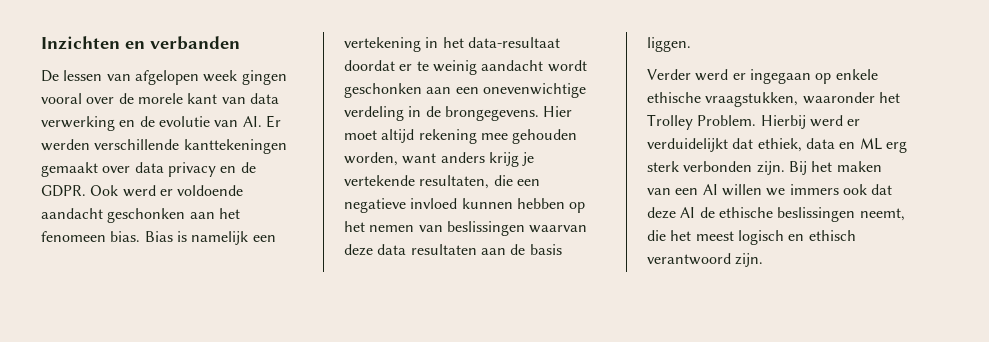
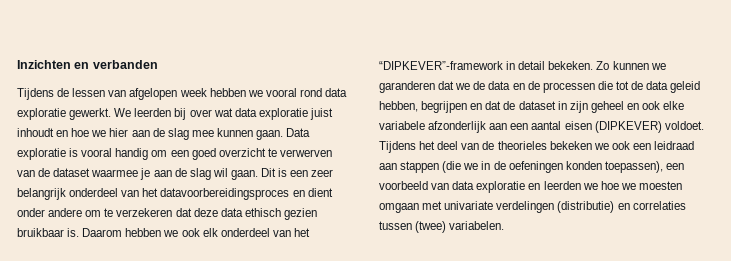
[41,70,59,82] De -> [17,88,70,100] Tijdens de
[241,70,287,85] [41,93,279,104] [41,115,281,131] [41,139,287,154] [41,162,256,177] [41,185,244,197] [41,208,240,223] [41,231,276,245] [344,37,560,52] [344,60,587,75] [344,83,586,98] [344,106,573,121] [344,129,578,144] [344,152,535,167] [344,175,540,189] [344,198,586,213] [344,221,588,236] [344,244,562,256] [647,37,691,52] [647,69,878,84] [647,92,900,107] [647,114,861,130] [647,138,907,153] [647,161,882,175] [647,184,893,196] [647,207,905,222] [647,230,856,245] [647,253,764,267] gingen vooral over de morele kant van data verwerking en de evolutie van AI. Er werden verschillende kanttekeningen gemaakt over data privacy en de GDPR. Ook werd er voldoende aandacht geschonken aan het fenomeen bias. Bias is namelijk een vertekening in het data-resultaat doordat er te weinig aandacht wordt geschonken aan een onevenwichtige verdeling in de brongegevens. Hier moet altijd rekening mee gehouden worden, want anders krijg je vertekende resultaten, die een negatieve invloed kunnen hebben op het nemen van beslissingen waarvan deze data resultaten aan de basis liggen. // Verder werd er ingegaan op enkele ethische vraagstukken, waaronder het Trolley Problem. Hierbij werd er verduidelijkt dat ethiek, data en ML erg sterk verbonden zijn. Bij het maken van een AI willen we immers ook dat deze AI de ethische beslissingen neemt, die het meest logisch en ethisch verantwoord zijn. -> [209,88,348,97] [17,108,333,120] [17,128,311,140] [17,148,332,160] [17,168,334,180] [17,188,333,200] [17,208,317,220] [17,228,310,237] [379,61,666,70] [379,81,701,93] [379,101,685,113] [379,121,704,133] [379,141,695,153] [379,161,684,173] [379,181,682,193] [379,201,686,213] [379,221,505,233] hebben we vooral rond data exploratie gewerkt. We leerden bij over wat data exploratie juist inhoudt en hoe we hier aan de slag mee kunnen gaan. Data exploratie is vooral handig om een goed overzicht te verwerven van de dataset waarmee je aan de slag wil gaan. Dit is een zeer belangrijk onderdeel van het datavoorbereidingsproces en dient onder andere om te verzekeren dat deze data ethisch gezien bruikbaar is. Daarom hebben we ook elk onderdeel van het “DIPKEVER”-framework in detail bekeken. Zo kunnen we garanderen dat we de data en de processen die tot de data geleid hebben, begrijpen en dat de dataset in zijn geheel en ook elke variabele afzonderlijk aan een aantal eisen (DIPKEVER) voldoet. Tijdens het deel van de theorieles bekeken we ook een leidraad aan stappen (die we in de oefeningen konden toepassen), een voorbeeld van data exploratie en leerden we hoe we moesten omgaan met univariate verdelingen (distributie) en correlaties tussen (twee) variabelen.

